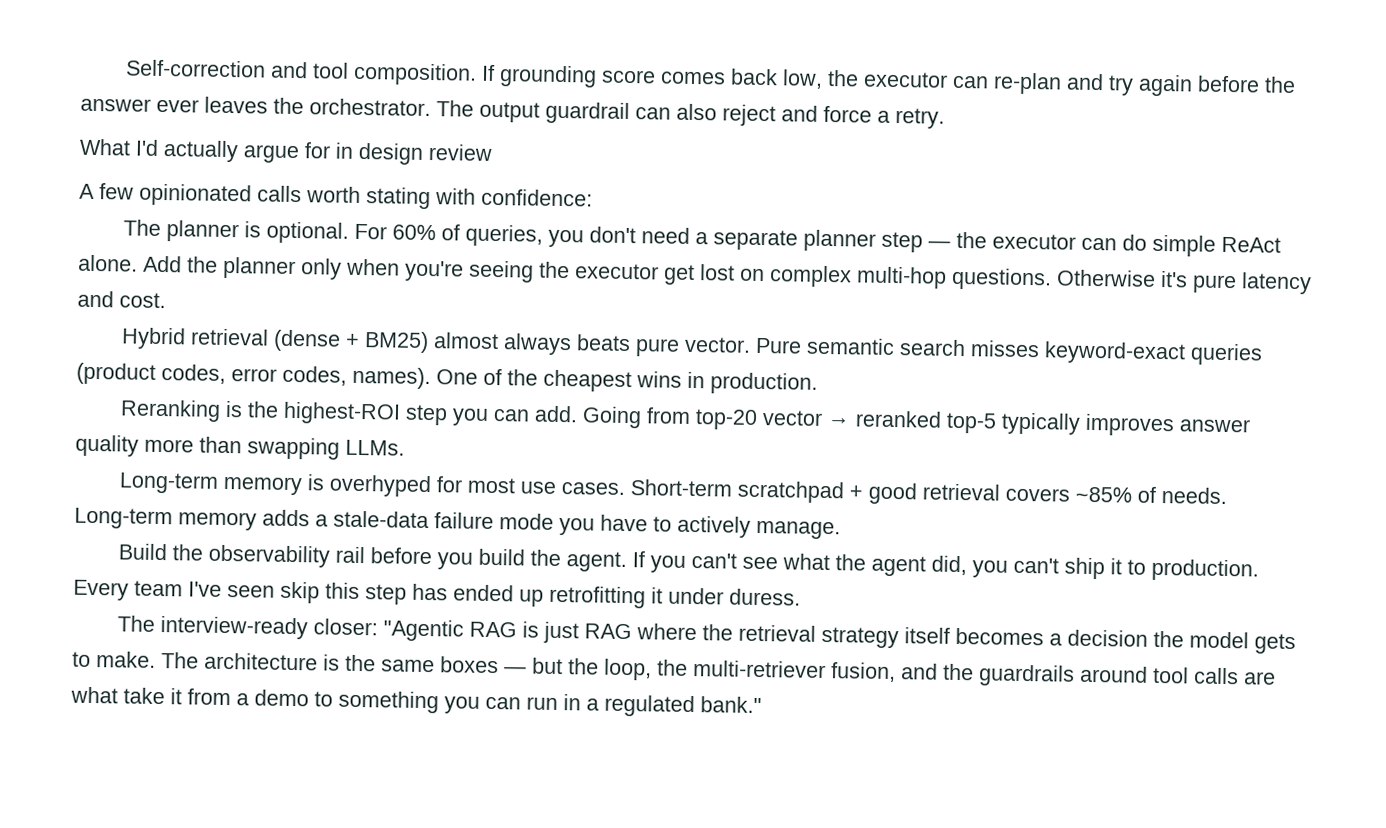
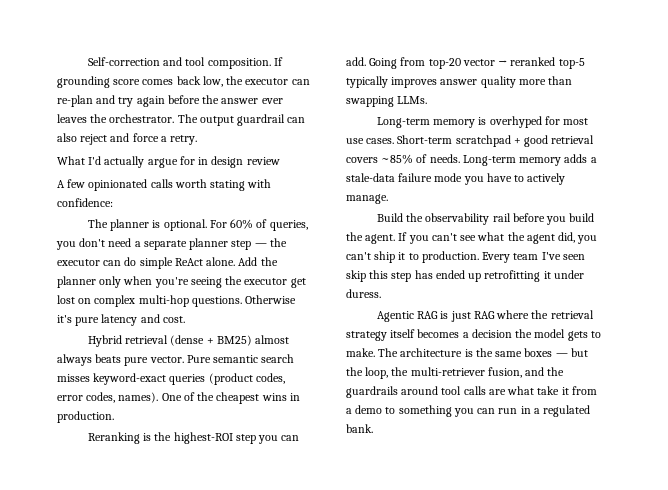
[117,615,465,642] The interview-ready closer: "Agentic -> [376,311,414,322] Agentic
[700,696,762,714] bank." -> [346,424,373,433] bank.

